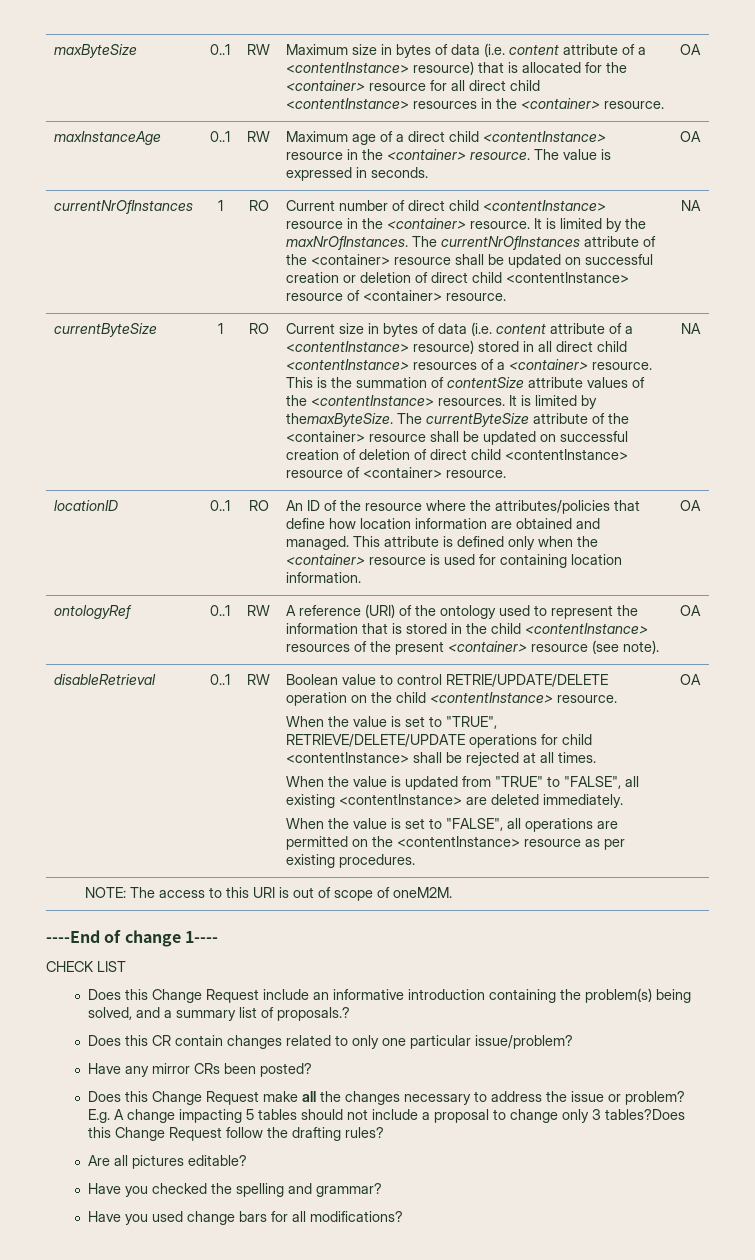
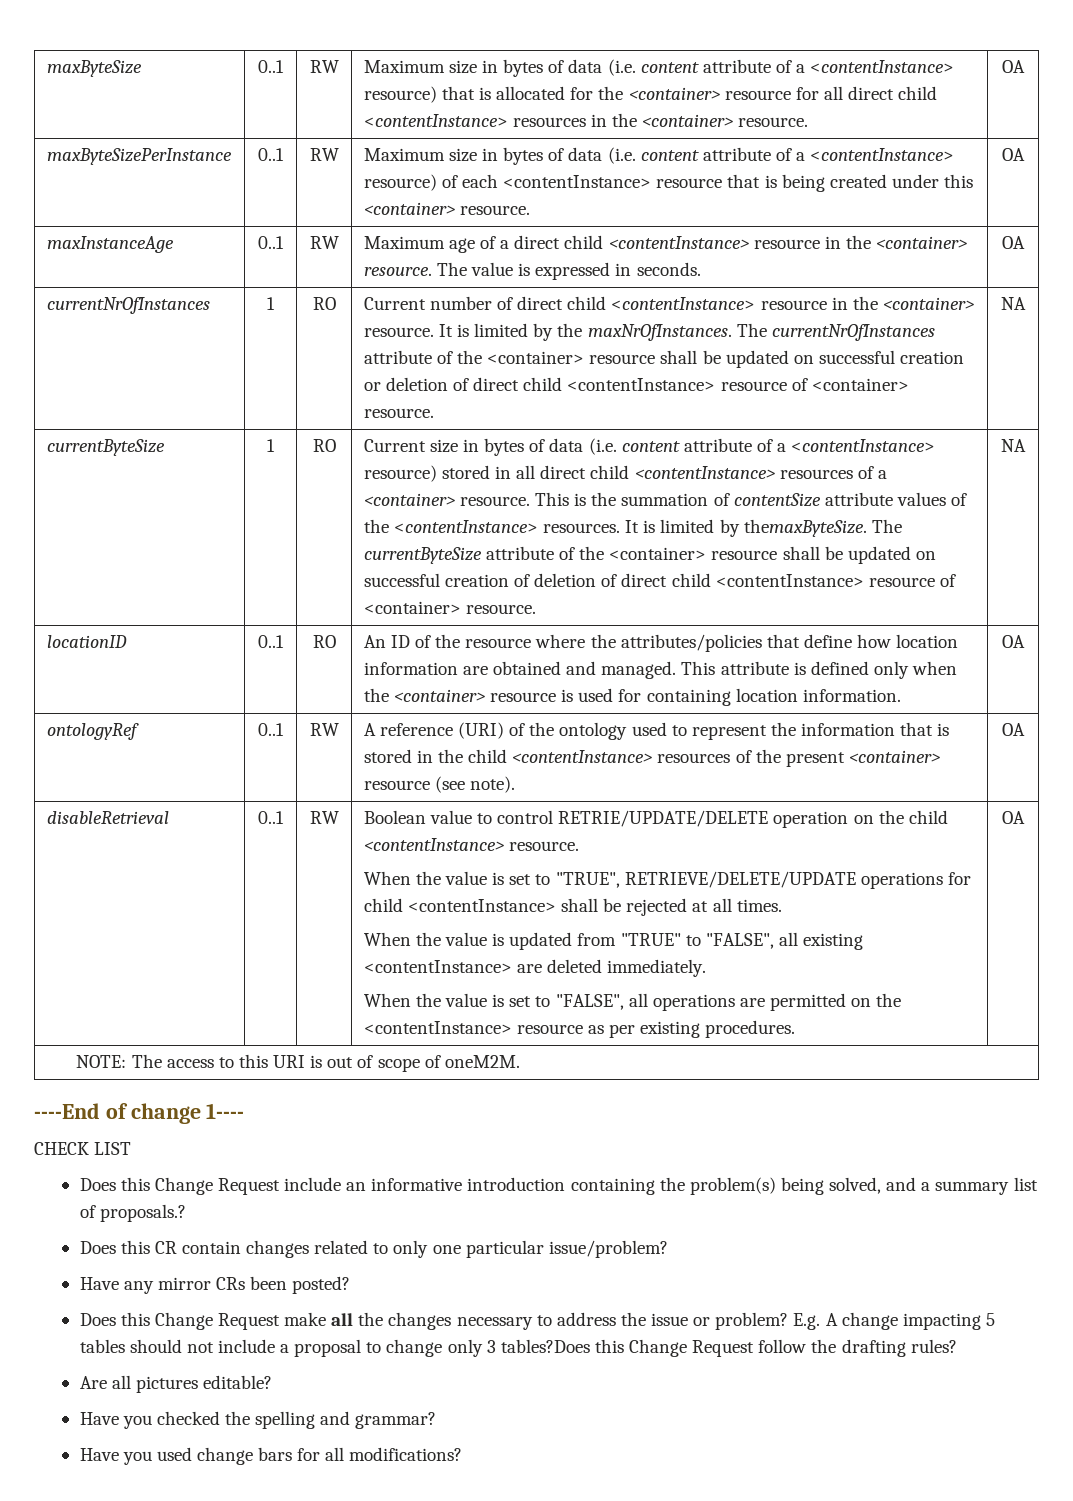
(701, 49) none -> [46,148,232,165] [258,148,284,161] [309,148,339,161] [363,147,955,165] [363,174,974,192] [363,202,530,215] [1002,148,1025,161] // maxByteSizePerInstance | 0..1 | RW | Maximum size in bytes of data (i.e. content attribute of a <contentInstance> resource) of each <contentInstance> resource that is being created under this <container> resource. | OA

